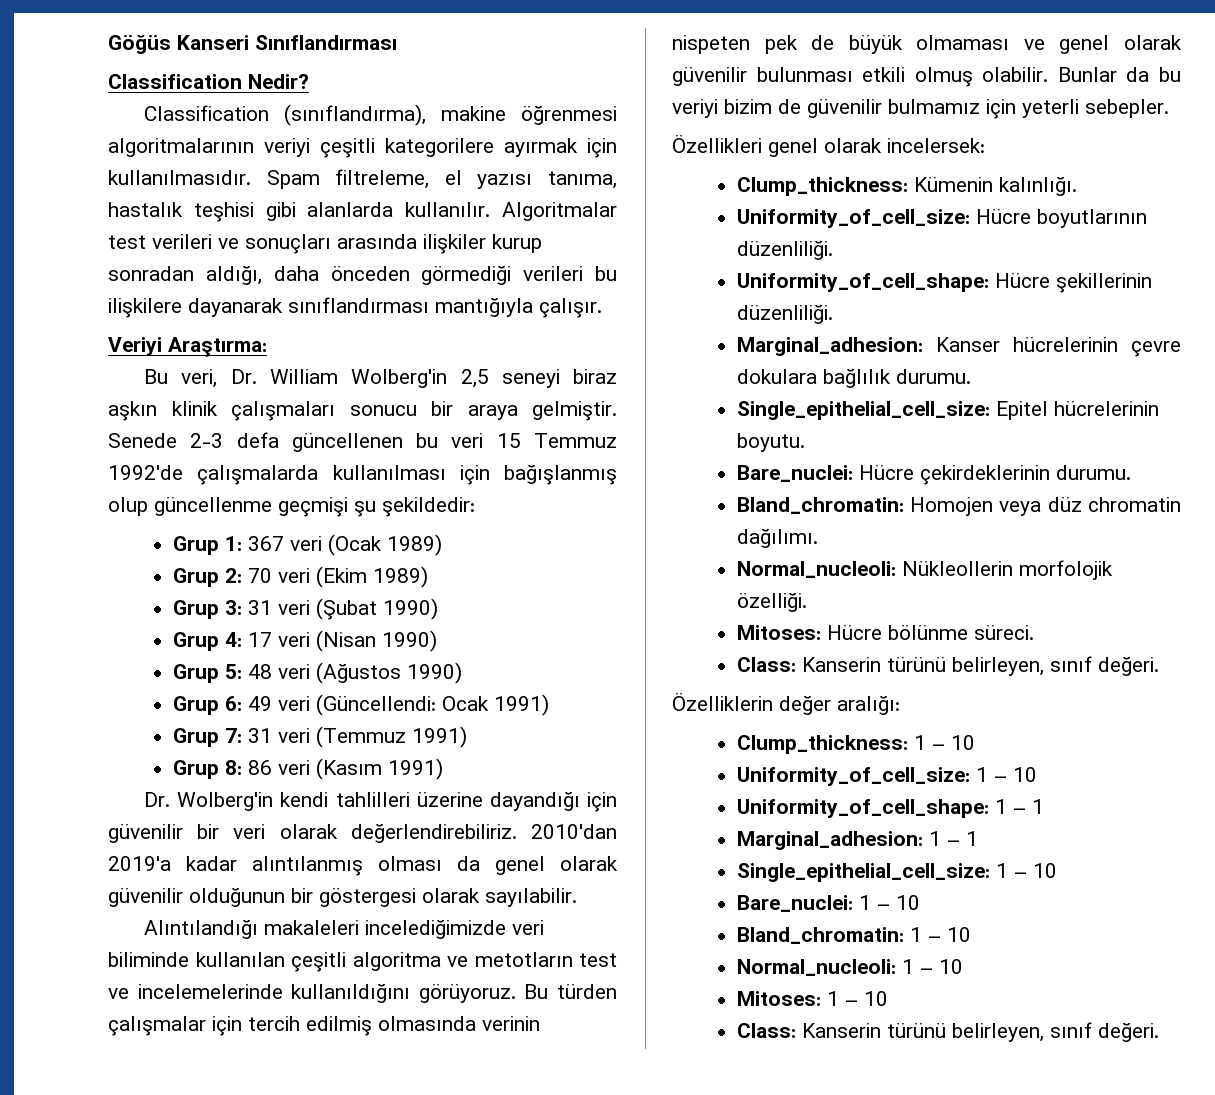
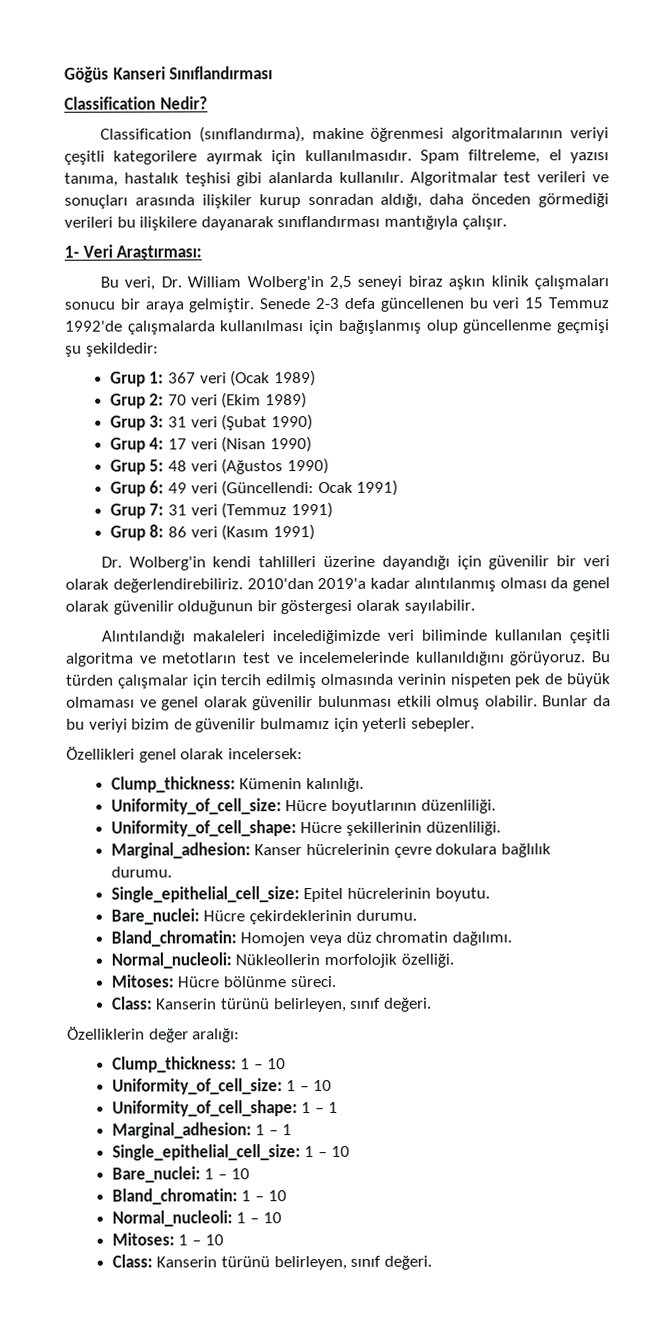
[108,337,267,357] Veriyi Araştırma: -> [64,244,203,261] 1- Veri Araştırması:

